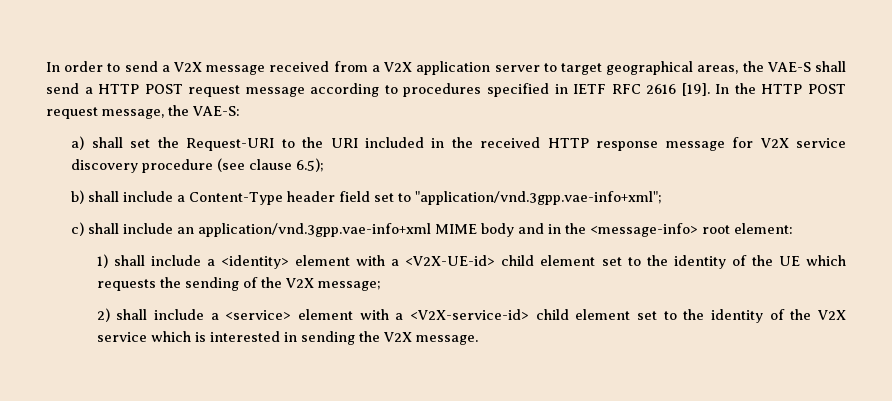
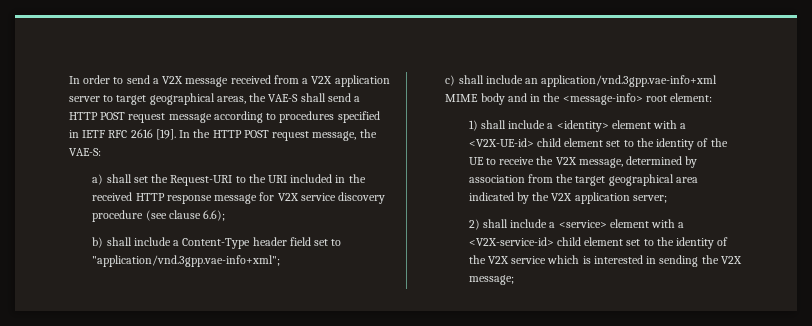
[296,158,325,172] 6.5); -> [203,210,226,221] 6.6);
[806,255,847,266] [96,277,381,291] which requests the sending of the V2X message; -> [485,156,698,168] [468,174,698,186] [468,192,667,204] to receive the V2X message, determined by association from the target geographical area indicated by the V2X application server;
[415,335,478,345] message. -> [468,275,514,285] message;

